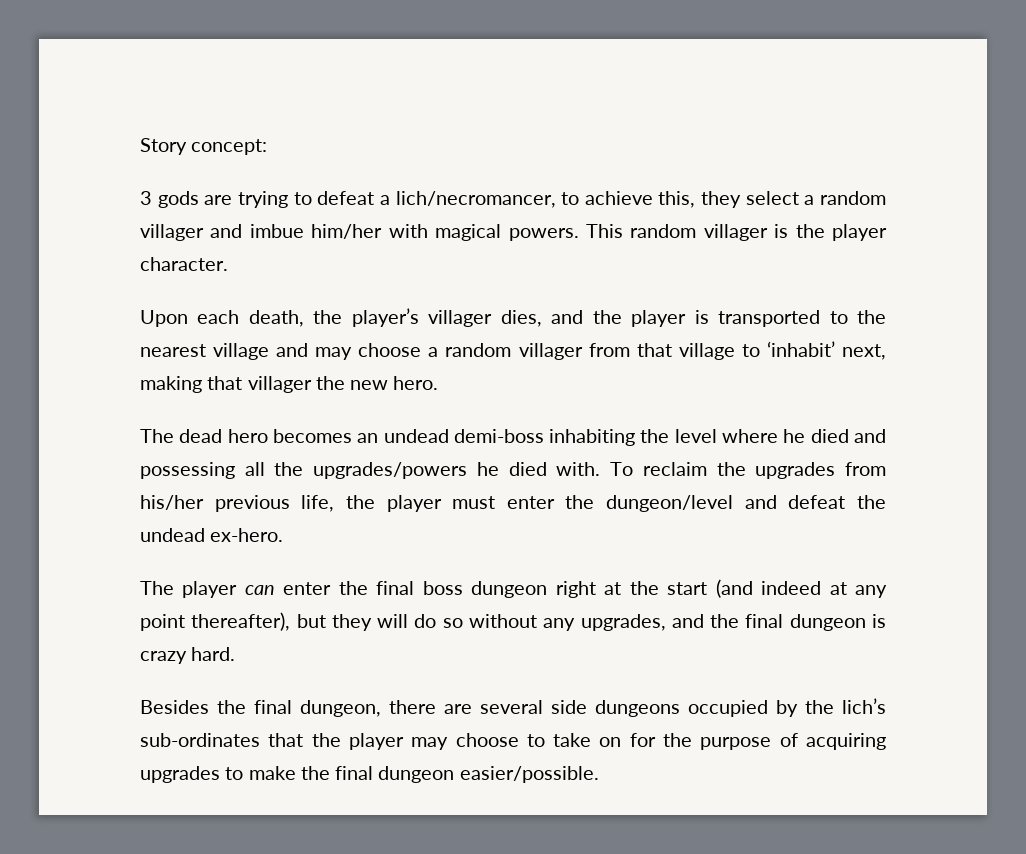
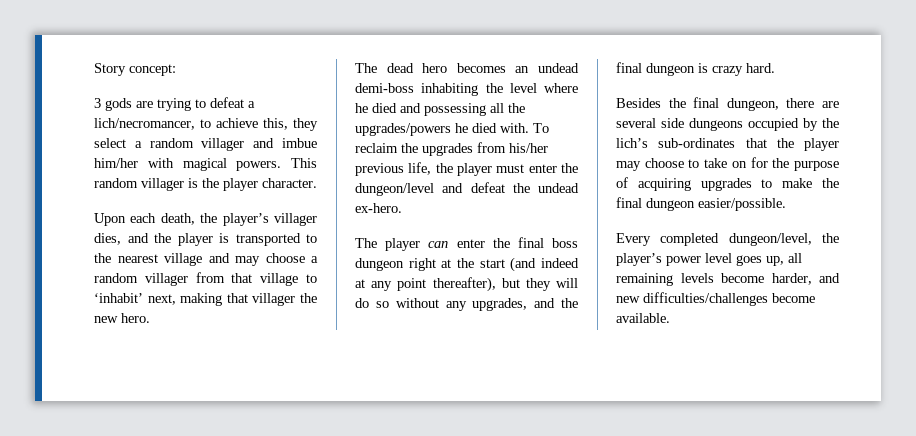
(599, 774) none -> [616,233,839,246] [616,253,802,266] [616,273,840,286] [616,292,815,306] [616,313,670,323] // Every completed dungeon/level, the player’s power level goes up, all remaining levels become harder, and new difficulties/challenges become available.

